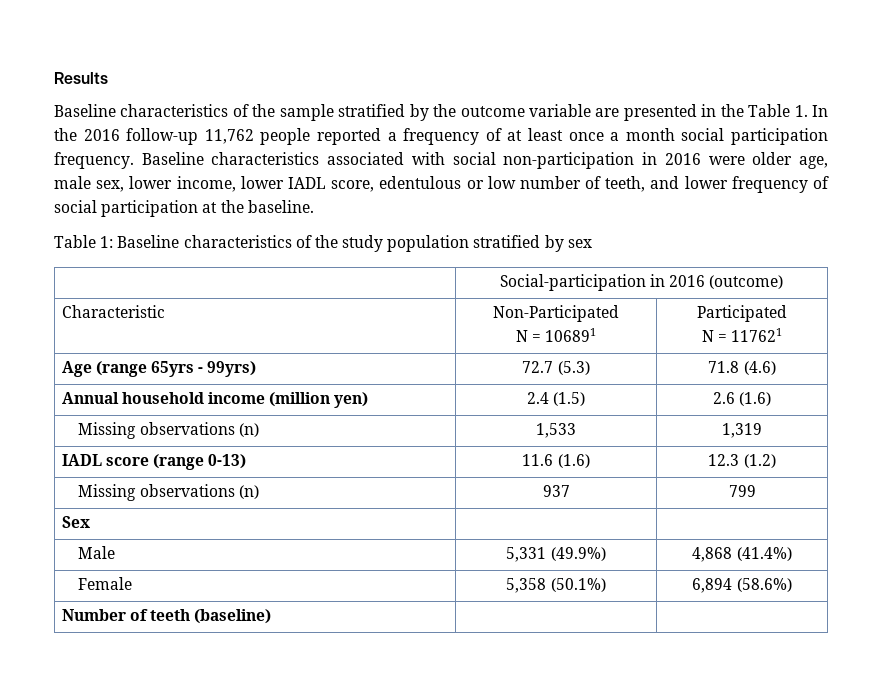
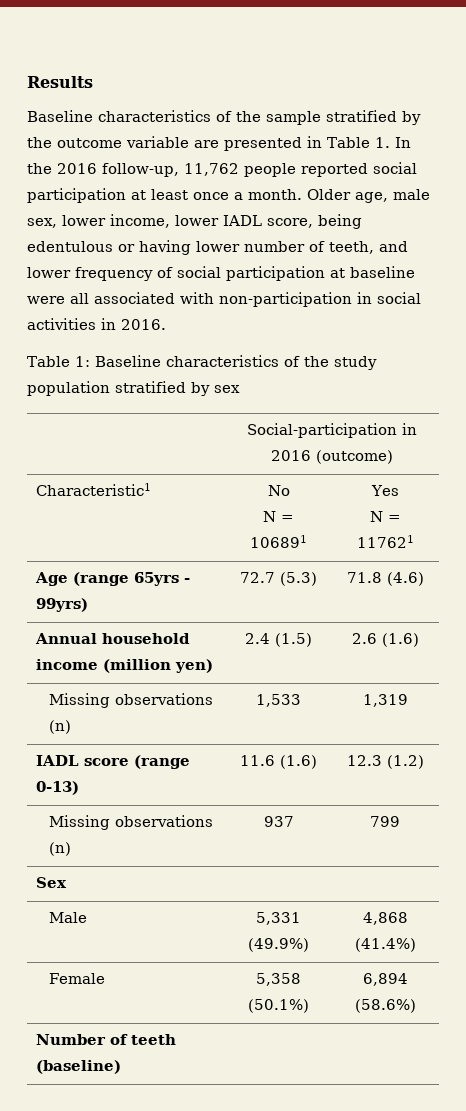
[720,104,744,117] the -> (322, 142) none
[126,128,199,145] follow-up -> [102,163,179,177] follow-up,
[387,128,502,145] a frequency of -> [373,162,417,174] [27,188,126,203] social participation
[625,128,829,145] [54,152,793,169] month social participation frequency. Baseline characteristics associated with social non-participation in 2016 were older -> [248,189,351,200] month. Older
(375, 186) none -> [318,214,362,229] being
[487,176,516,189] low -> [139,240,240,255] having lower
[220,200,314,213] the baseline. -> [350,266,415,278] [27,292,421,307] [27,318,166,330] baseline were all associated with non-participation in social activities in 2016.
[61,305,165,318] [493,305,619,322] Characteristic | Non-Participated -> [35,483,151,496] [267,485,290,496] Characteristic1 | No
[697,305,787,322] Participated -> [370,485,399,496] Yes

